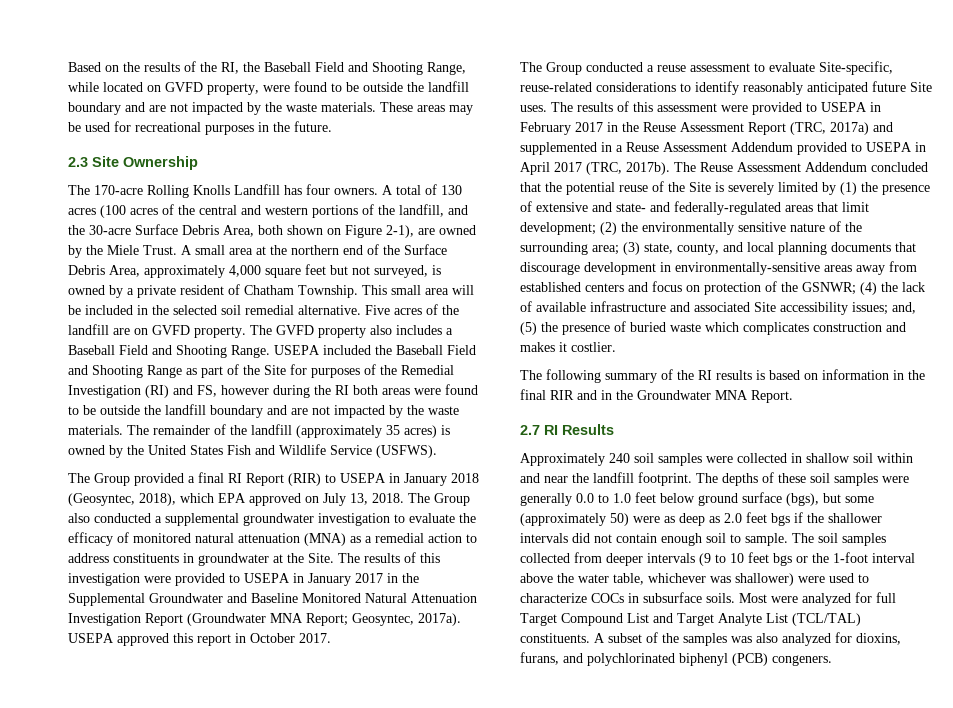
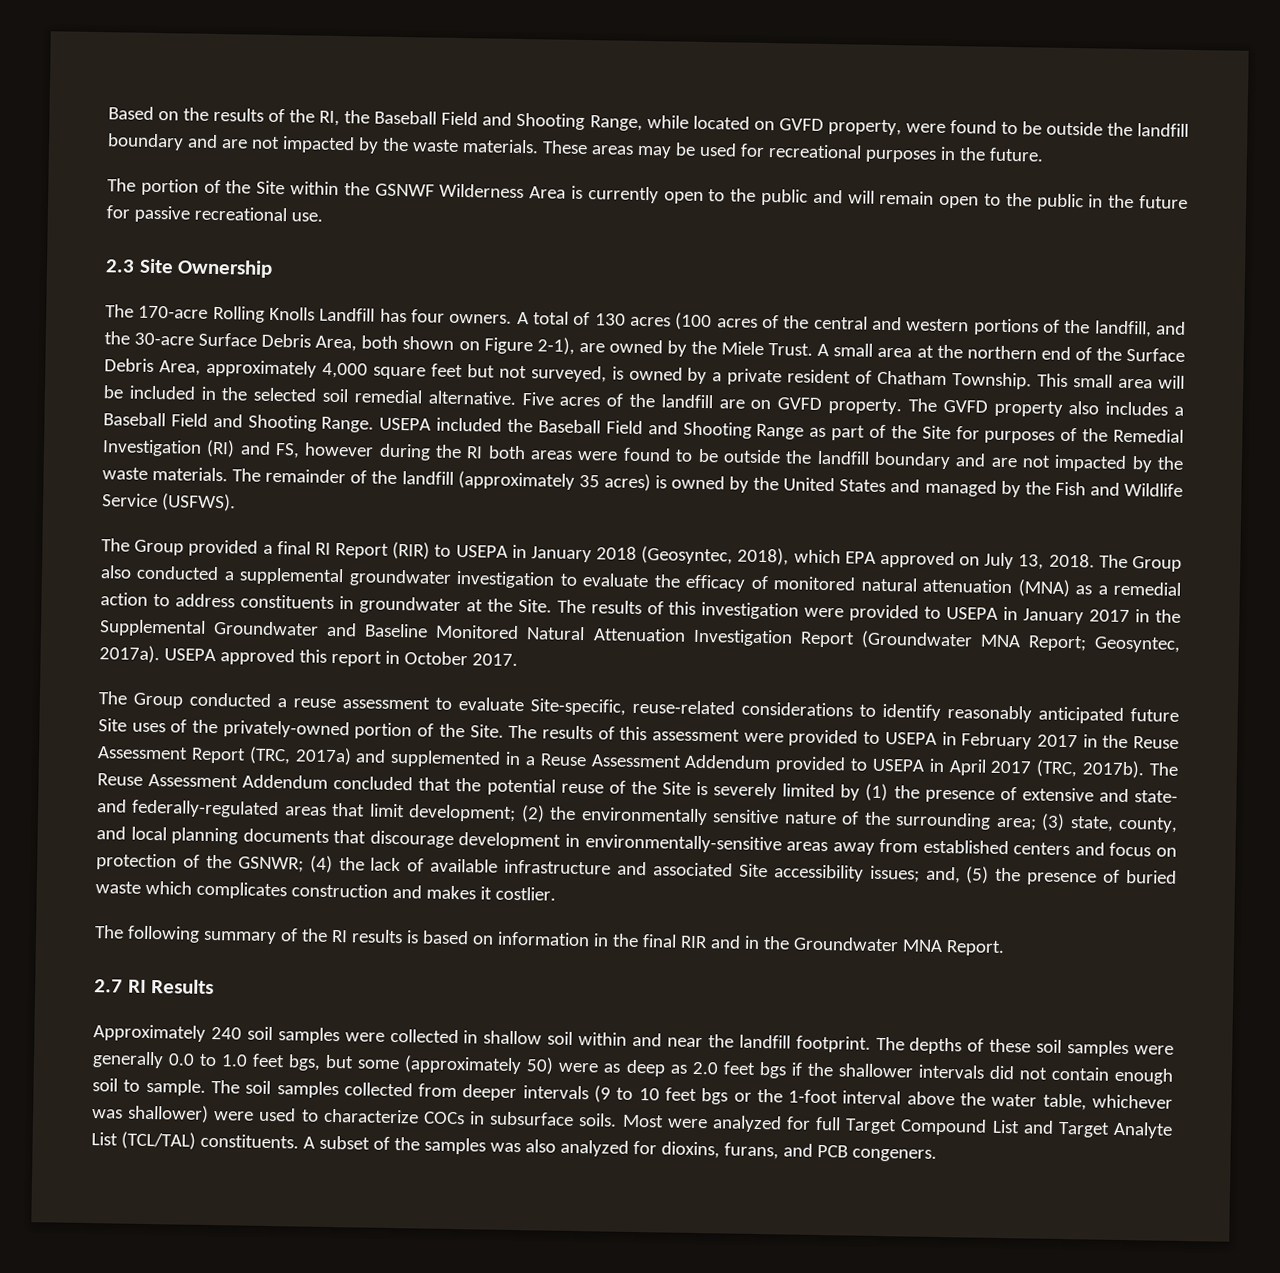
(332, 126) none -> [107,178,1188,211] [106,205,323,223] // The portion of the Site within the GSNWF Wilderness Area is currently open to the public and will remain open to the public in the future for passive recreational use.
(223, 450) none -> [890,479,1051,498] and managed by the
[520,105,547,112] uses. -> [131,719,504,740] uses of the privately-owned portion of the Site.
[660,492,819,506] below ground surface (bgs), -> [288,1054,322,1071] bgs,
[587,653,768,666] polychlorinated biphenyl (PCB) -> [816,1144,848,1158] PCB

